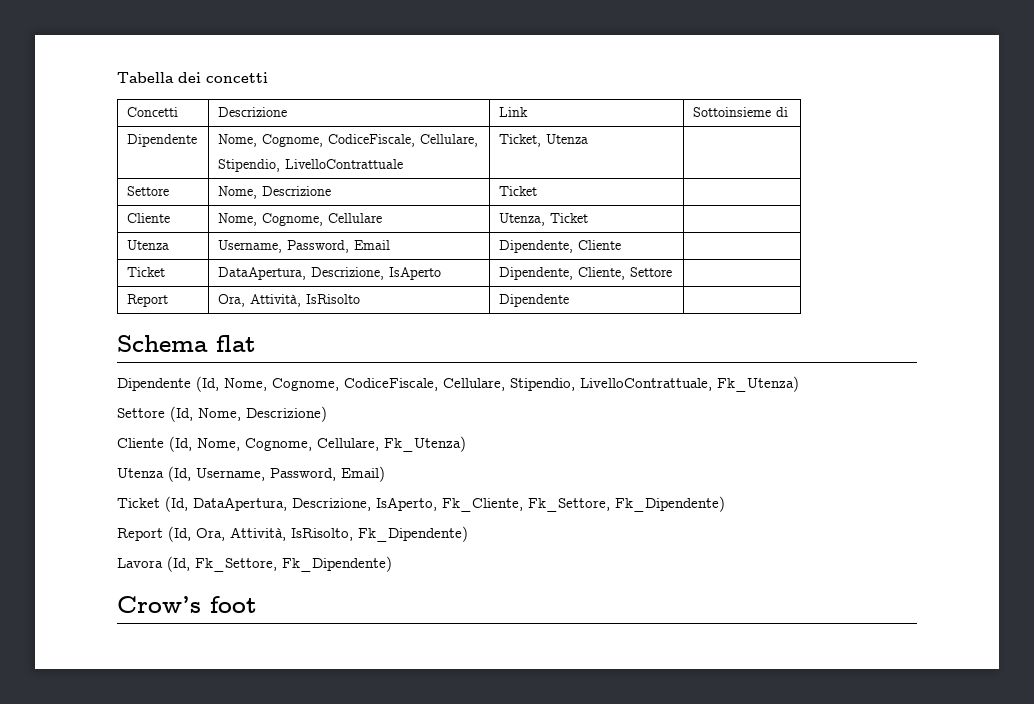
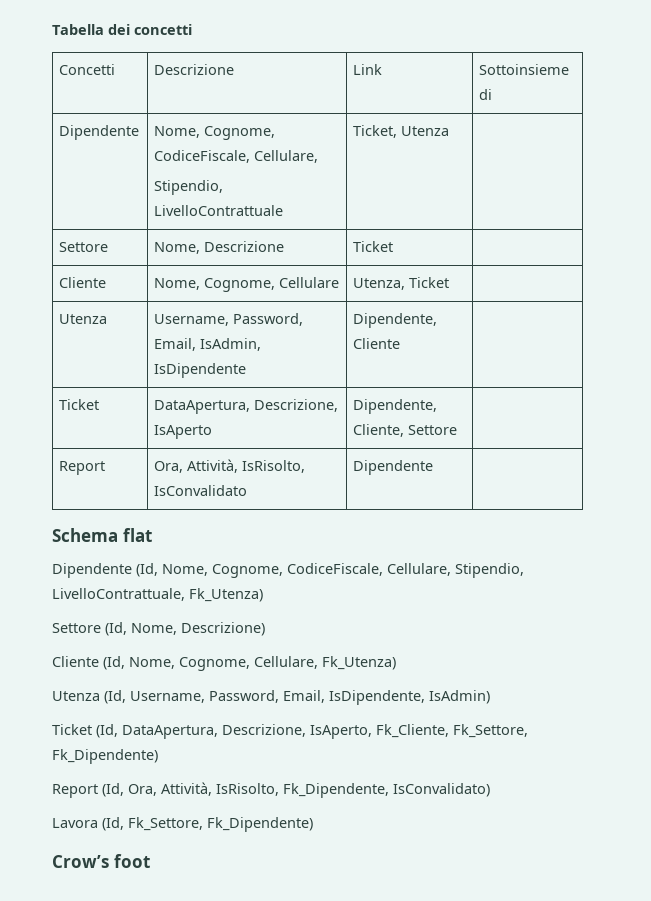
[354,240,391,250] Email -> [154,338,262,351] [154,363,247,378] Email, IsAdmin, IsDipendente
[306,294,361,304] IsRisolto -> [242,460,306,473] [154,485,248,496] IsRisolto, IsConvalidato
[341,466,385,482] Email) -> [283,690,490,705] Email, IsDipendente, IsAdmin)
[358,526,468,542] Fk_Dipendente) -> [283,783,490,798] Fk_Dipendente, IsConvalidato)

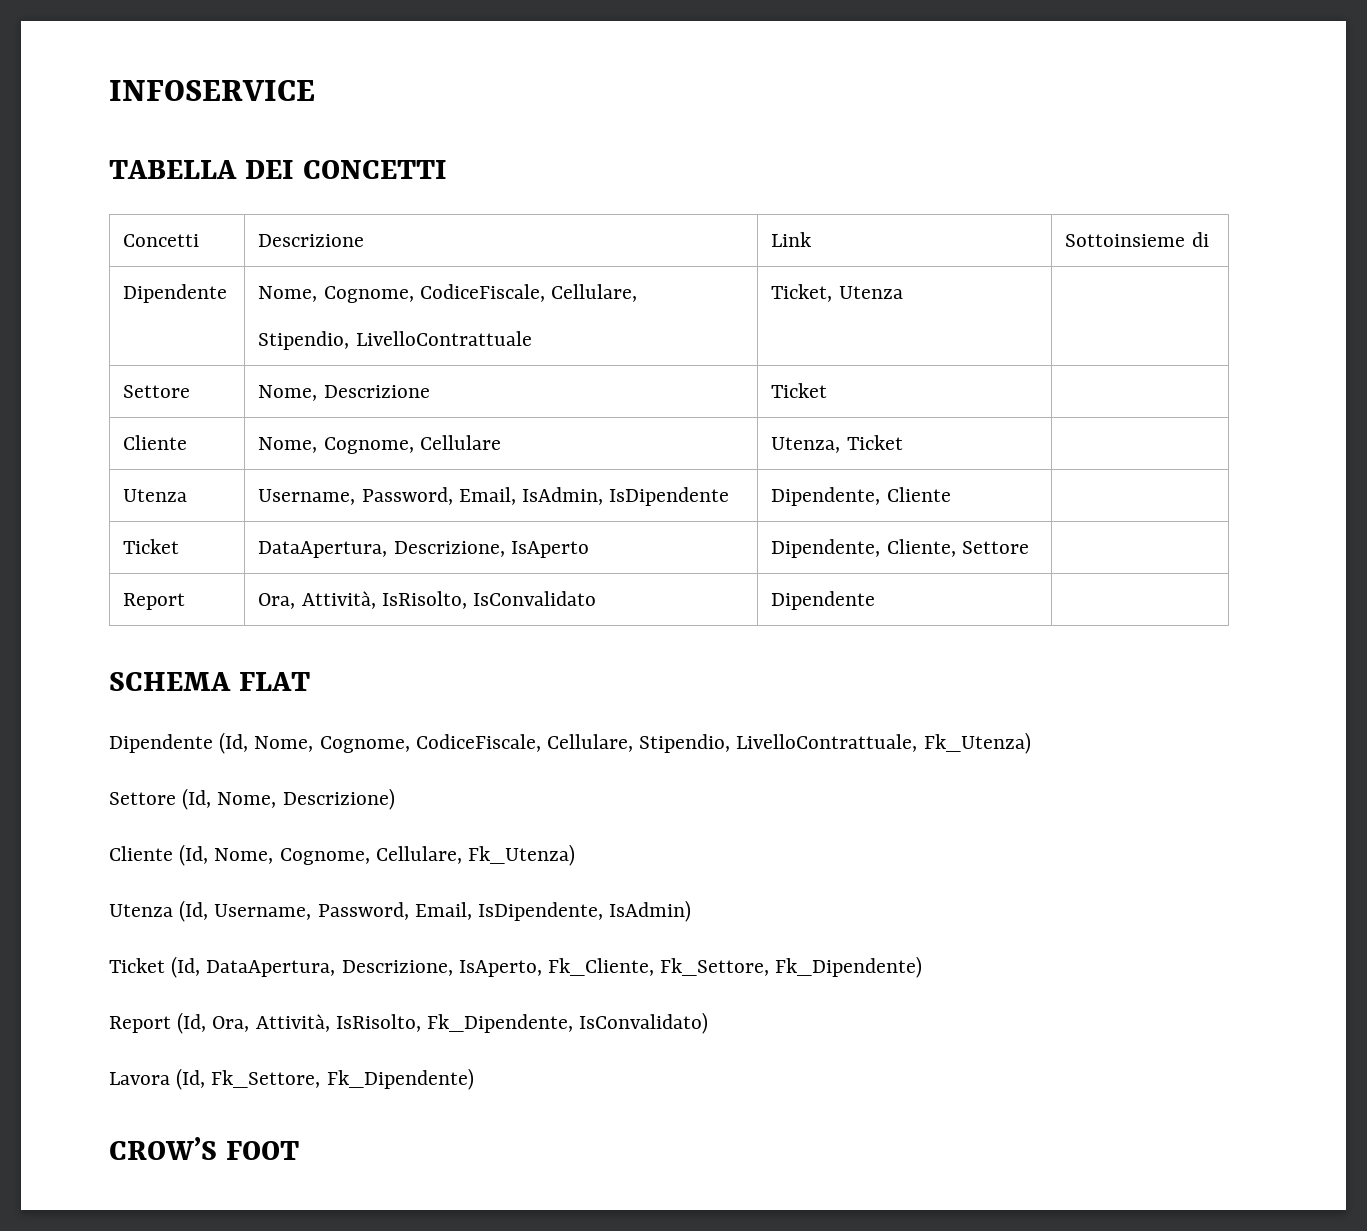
[52,24,192,35] Tabella dei concetti -> [109,80,315,101] [109,160,447,179] INFOSERVICE // TABELLA DEI CONCETTI
[52,528,152,542] Schema flat -> [109,672,310,691] SCHEMA FLAT
[52,854,150,868] Crow’s foot -> [109,1137,299,1160] CROW’S FOOT

